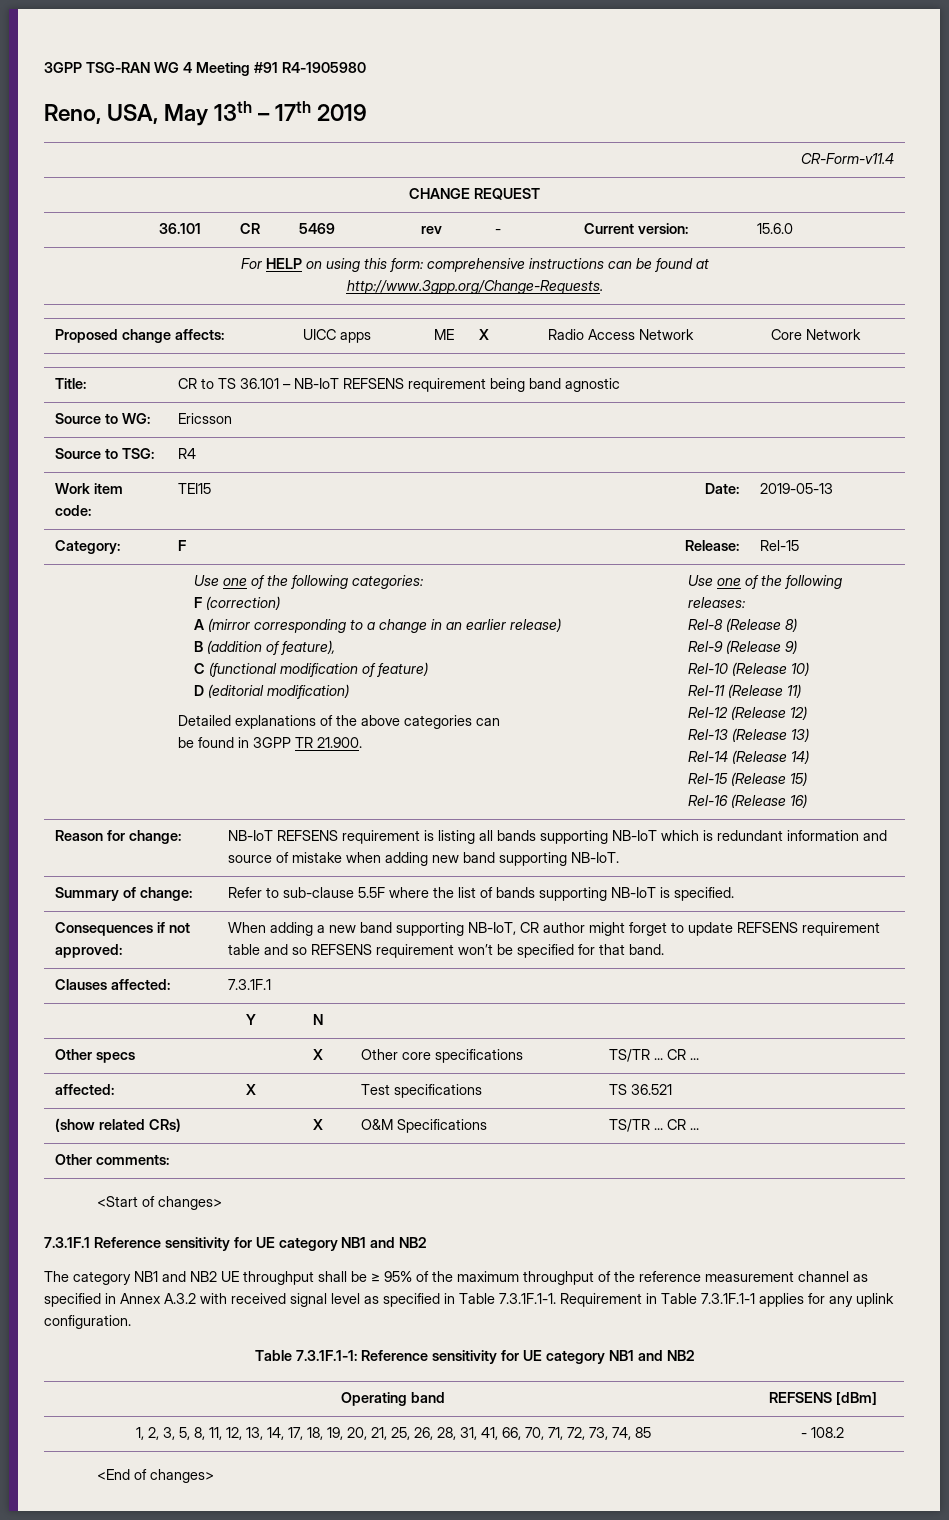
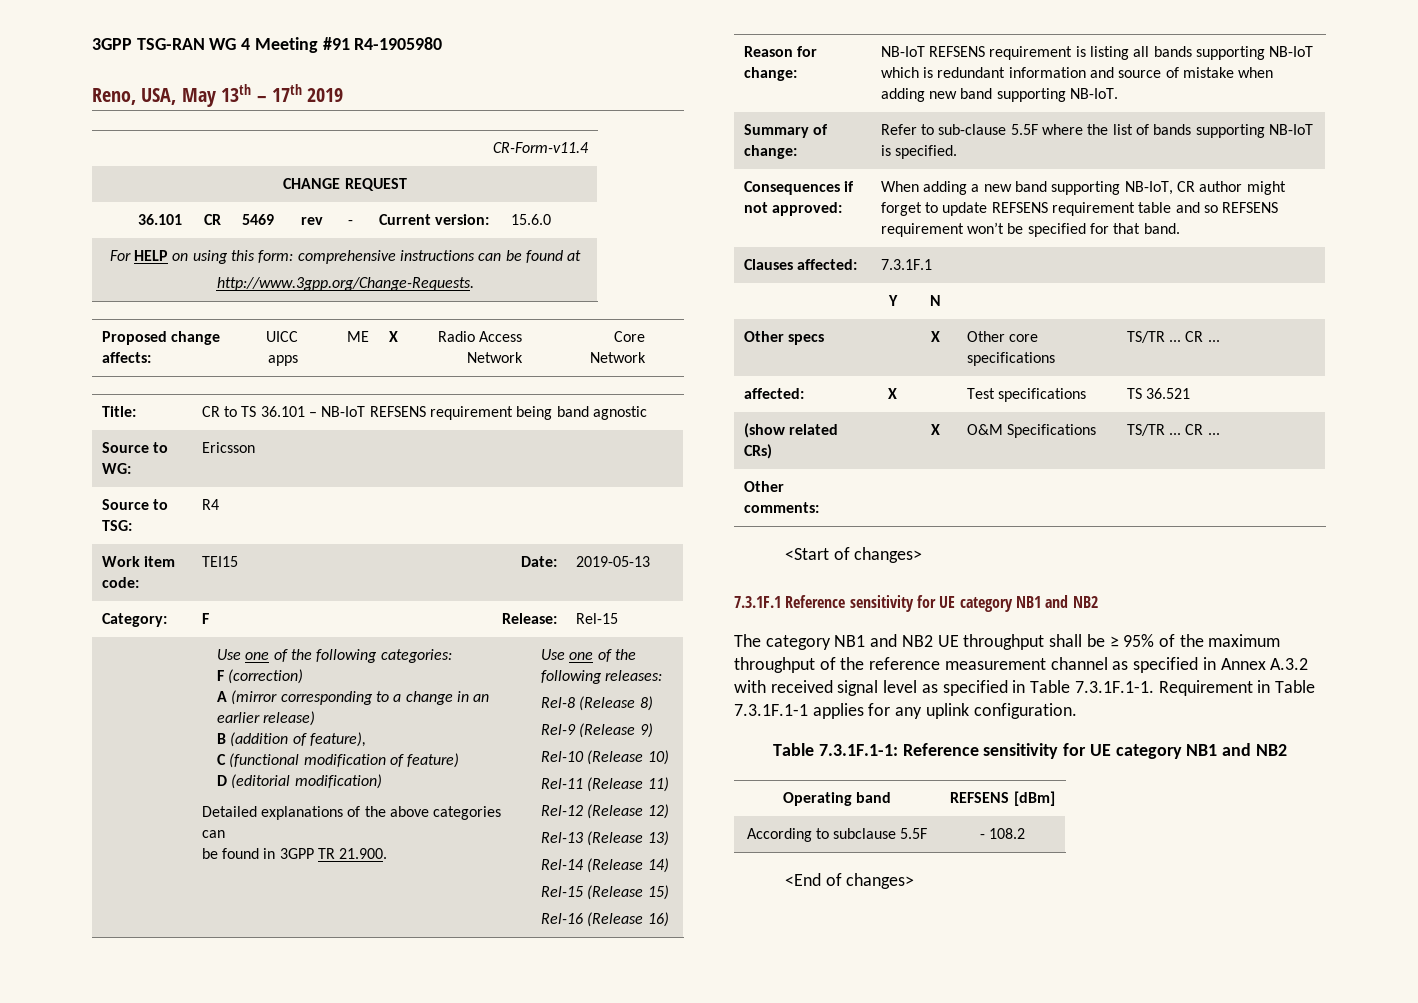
[135,1427,651,1440] 1, 2, 3, 5, 8, 11, 12, 13, 14, 17, 18, 19, 20, 21, 25, 26, 28, 31, 41, 66, 70, 71, 72, 73, 74, 85 -> [746,828,928,842] According to subclause 5.5F

